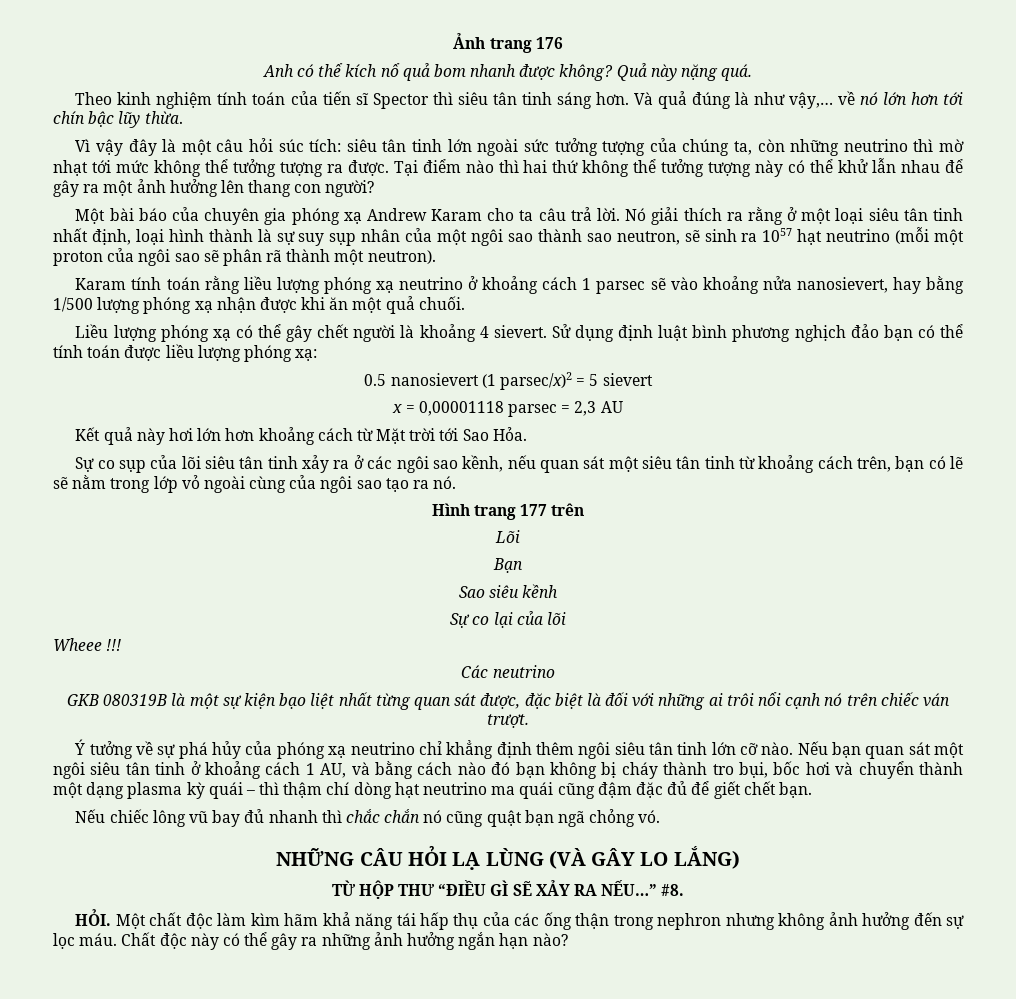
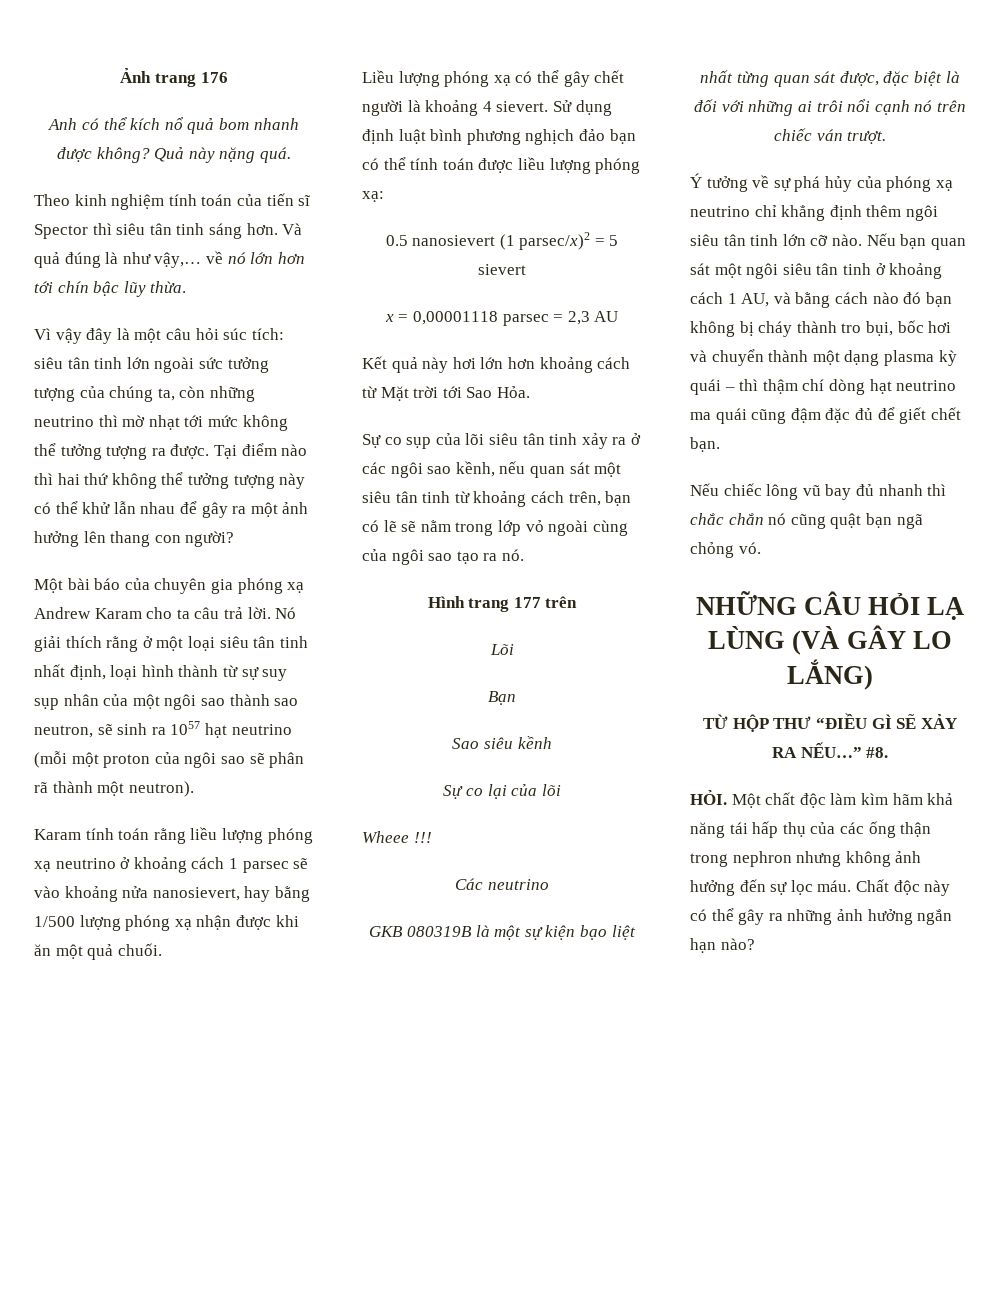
[726,212,743,221] ra -> (102, 642) none
[257,229,272,242] là -> [222,665,238,677] từ

